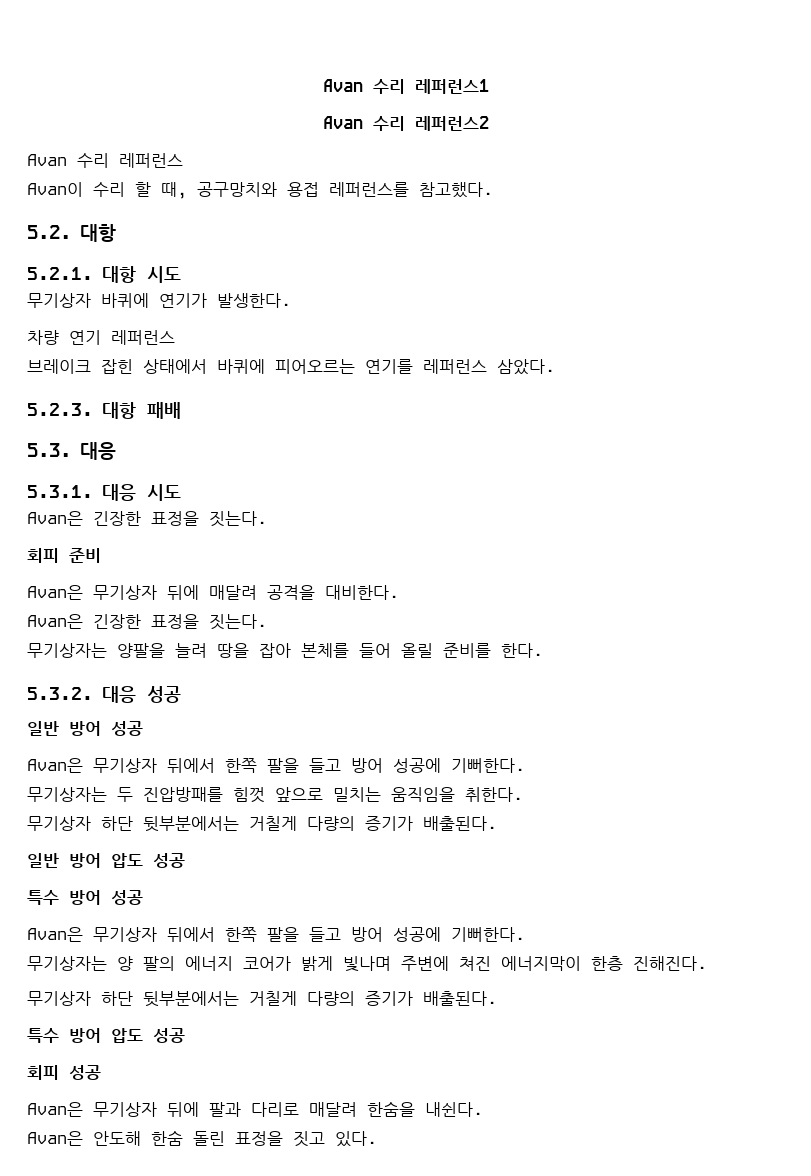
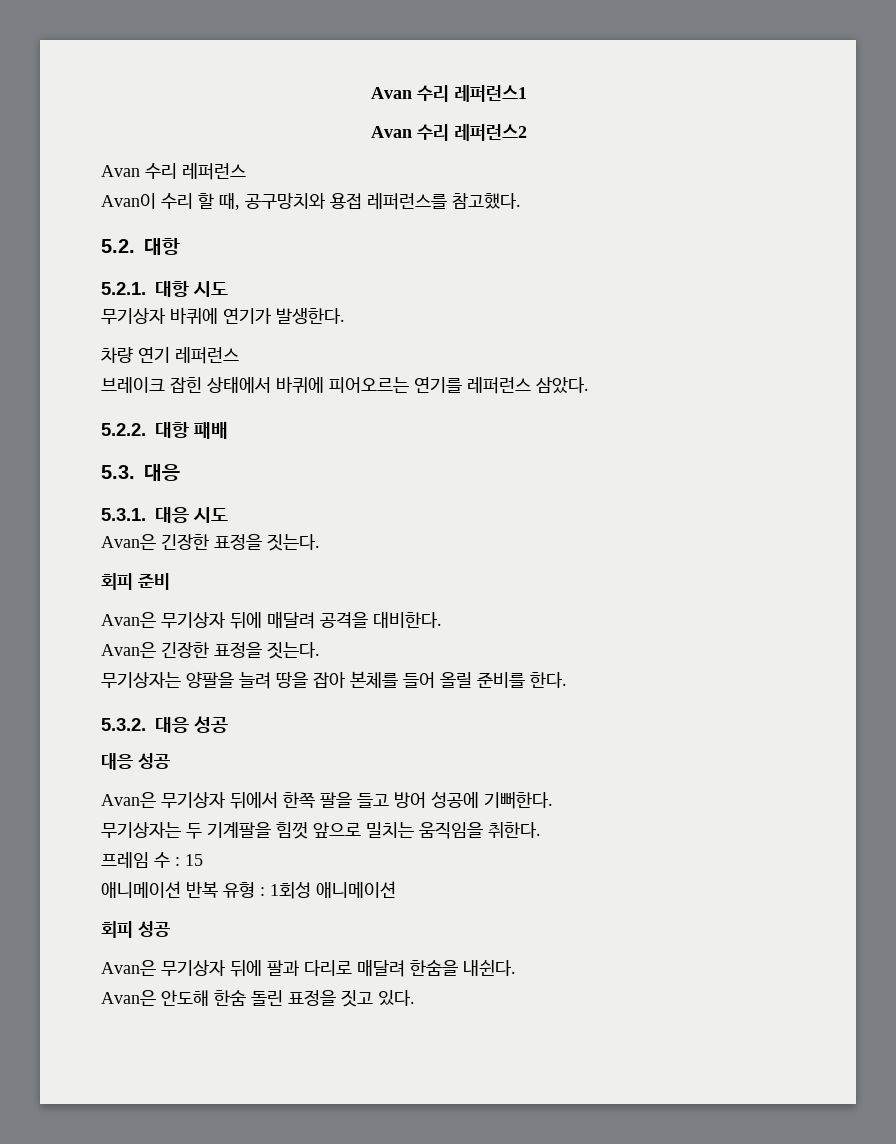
[27,403,93,416] 5.2.3. -> [101,423,146,436] 5.2.2.
[27,721,101,736] 일반 방어 -> [101,753,133,770] 대응
[143,787,223,802] 진압방패를 -> [207,821,271,838] 기계팔을
[27,816,497,832] [27,853,185,868] [27,890,143,905] [27,927,525,942] [27,956,707,972] [27,991,497,1007] [27,1028,185,1043] 무기상자 하단 뒷부분에서는 거칠게 다량의 증기가 배출된다. // 일반 방어 압도 성공 // 특수 방어 성공 // Avan은 무기상자 뒤에서 한쪽 팔을 들고 방어 성공에 기뻐한다. // 무기상자는 양 팔의 에너지 코어가 밝게 빛나며 주변에 쳐진 에너지막이 한층 진해진다. // 무기상자 하단 뒷부분에서는 거칠게 다량의 증기가 배출된다. // 특수 방어 압도 성공 -> [101,852,203,868] [101,881,396,899] 프레임 수 : 15 // 애니메이션 반복 유형 : 1회성 애니메이션

